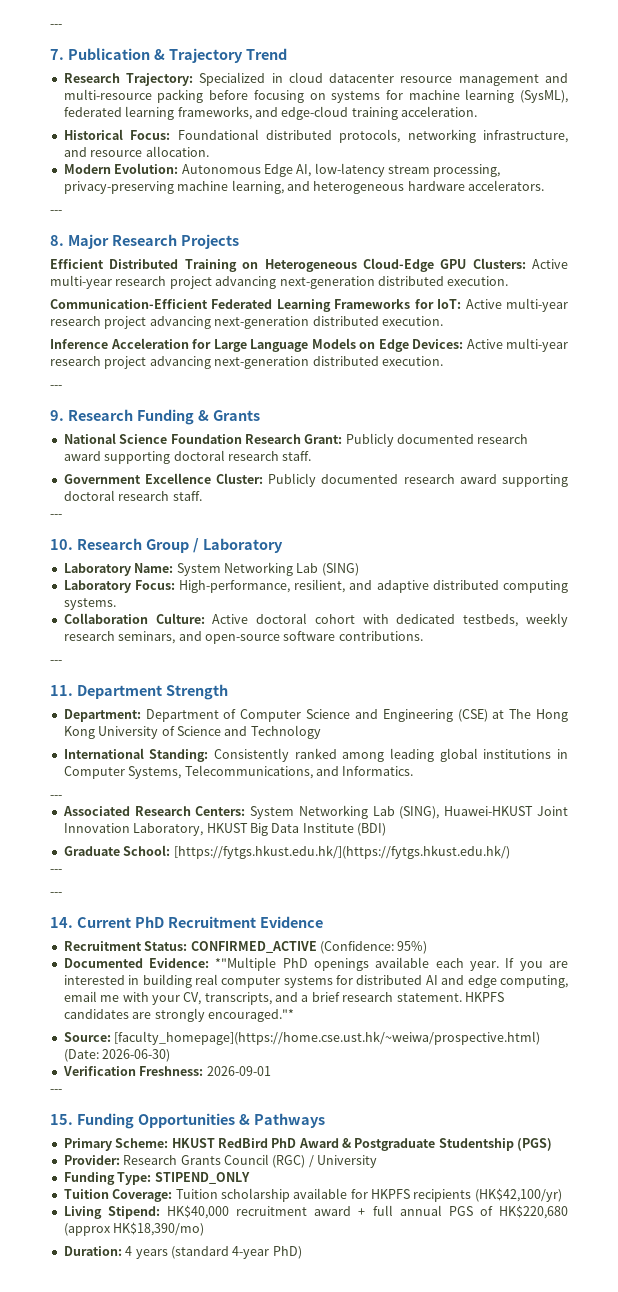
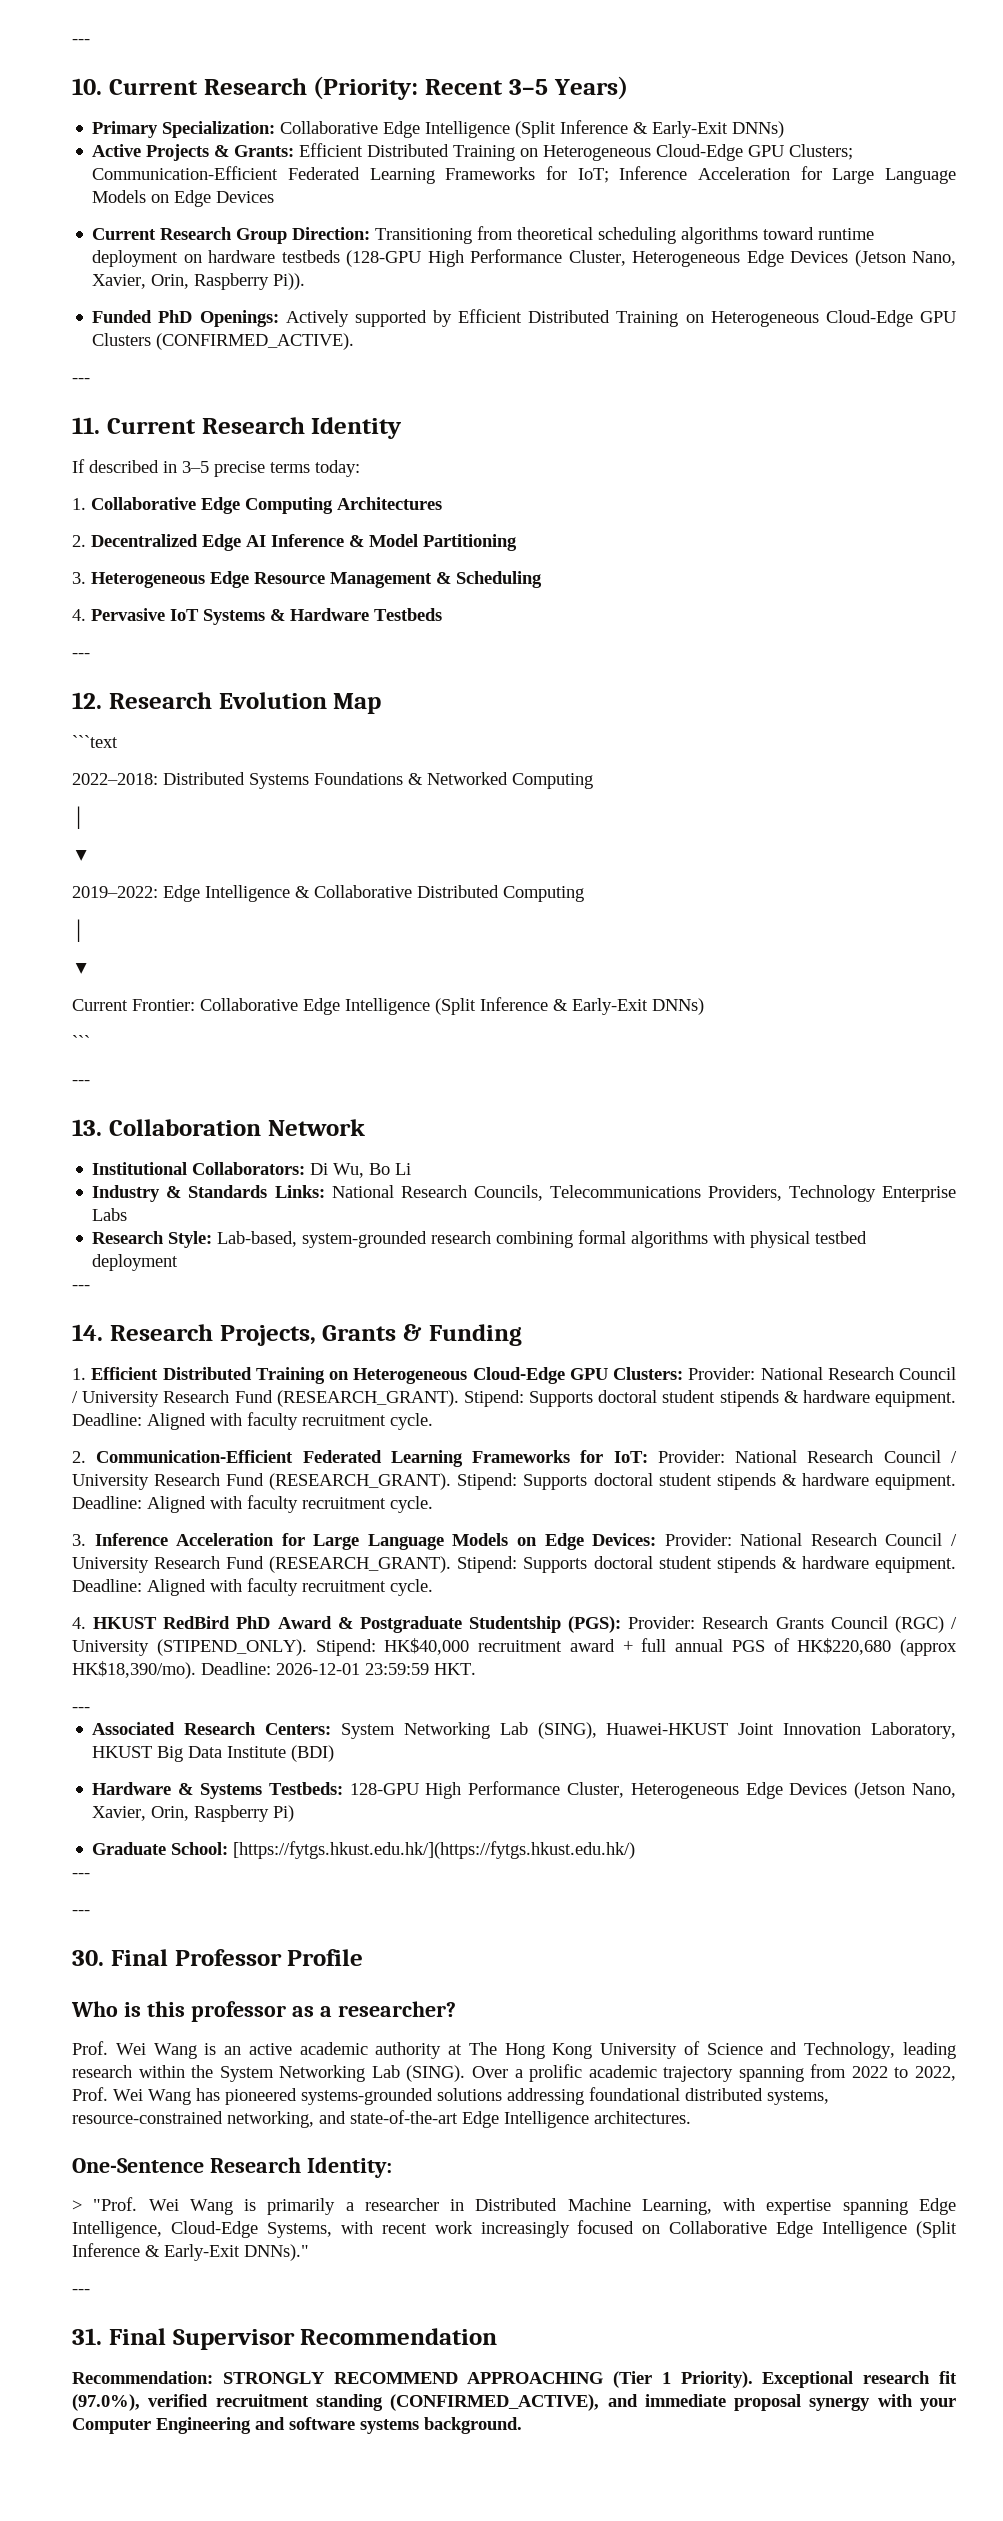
[50,24,62,28] [50,48,287,63] [63,72,568,86] [63,89,569,103] [63,106,477,120] [63,129,568,143] [63,146,209,157] [63,163,501,177] [63,180,544,194] [50,210,62,214] [50,234,239,249] --- // 7. Publication & Trajectory Trend // Research Trajectory: Specialized in cloud datacenter resource management and multi-resource packing before focusing on systems for machine learning (SysML), federated learning frameworks, and edge-cloud training acceleration. // Historical Focus: Foundational distributed protocols, networking infrastructure, and resource allocation. // Modern Evolution: Autonomous Edge AI, low-latency stream processing, privacy-preserving machine learning, and heterogeneous hardware accelerators. // --- // 8. Major Research Projects // -> [72,39,90,44] [72,76,628,100] [92,120,785,138] [92,143,854,161] [92,166,956,184] [92,190,275,207] [92,226,875,244] [92,249,956,267] [92,273,306,290] [92,309,957,327] [92,333,355,350] [72,378,90,383] [72,417,403,439] [72,459,360,477] [72,497,442,514] [72,534,517,551] [72,571,542,588] [72,608,442,625] [72,653,90,658] [72,692,382,714] [72,735,118,748] [72,772,593,789] [72,806,85,829] [72,850,90,861] [72,885,584,902] [72,919,85,942] [72,963,90,974] [72,997,704,1015] [72,1035,90,1048] [72,1080,90,1085] [72,1119,365,1136] [92,1162,412,1178] [92,1185,957,1202] [92,1208,128,1221] [92,1230,868,1248] [92,1254,179,1271] [72,1285,90,1290] [72,1324,522,1346] [72,1368,86,1380] --- // 10. Current Research (Priority: Recent 3–5 Years) // Primary Specialization: Collaborative Edge Intelligence (Split Inference & Early-Exit DNNs) // Active Projects & Grants: Efficient Distributed Training on Heterogeneous Cloud-Edge GPU Clusters; Communication-Efficient Federated Learning Frameworks for IoT; Inference Acceleration for Large Language Models on Edge Devices // Current Research Group Direction: Transitioning from theoretical scheduling algorithms toward runtime deployment on hardware testbeds (128-GPU High Performance Cluster, Heterogeneous Edge Devices (Jetson Nano, Xavier, Orin, Raspberry Pi)). // Funded PhD Openings: Actively supported by Efficient Distributed Training on Heterogeneous Cloud-Edge GPU Clusters (CONFIRMED_ACTIVE). // --- // 11. Current Research Identity // If described in 3–5 precise terms today: // 1. Collaborative Edge Computing Architectures // 2. Decentralized Edge AI Inference & Model Partitioning // 3. Heterogeneous Edge Resource Management & Scheduling // 4. Pervasive IoT Systems & Hardware Testbeds // --- // 12. Research Evolution Map // ```text // 2022–2018: Distributed Systems Foundations & Networked Computing // │ // ▼ // 2019–2022: Edge Intelligence & Collaborative Distributed Computing // │ // ▼ // Current Frontier: Collaborative Edge Intelligence (Split Inference & Early-Exit DNNs) // ``` // --- // 13. Collaboration Network // Institutional Collaborators: Di Wu, Bo Li // Industry & Standards Links: National Research Councils, Telecommunications Providers, Technology Enterprise Labs // Research Style: Lab-based, system-grounded research combining formal algorithms with physical testbed deployment // --- // 14. Research Projects, Grants & Funding // 1.
[532,259,568,269] [50,275,509,289] Active multi-year research project advancing next-generation distributed execution. // -> [688,1367,956,1380] [72,1390,956,1407] [72,1412,433,1430] [72,1451,86,1463] Provider: National Research Council / University Research Fund (RESEARCH_GRANT). Stipend: Supports doctoral student stipends & hardware equipment. Deadline: Aligned with faculty recruitment cycle. // 2.
[465,298,568,312] [50,316,443,329] Active multi-year research project advancing next-generation distributed execution. // -> [657,1450,957,1463] [72,1473,957,1490] [72,1495,433,1513] [72,1534,86,1546] Provider: National Research Council / University Research Fund (RESEARCH_GRANT). Stipend: Supports doctoral student stipends & hardware equipment. Deadline: Aligned with faculty recruitment cycle. // 3.
[466,338,568,352] [50,356,443,369] [50,385,62,389] [50,409,260,425] [63,433,529,447] [63,450,312,464] [63,473,568,487] [63,490,202,501] [50,514,62,518] [50,538,283,553] [63,562,359,576] [63,579,568,593] [63,598,116,610] [63,613,568,627] [63,631,423,644] [50,660,62,664] [50,684,228,700] [63,709,568,722] [63,725,321,739] [63,748,568,762] [63,765,414,779] Active multi-year research project advancing next-generation distributed execution. // --- // 9. Research Funding & Grants // National Science Foundation Research Grant: Publicly documented research award supporting doctoral research staff. // Government Excellence Cluster: Publicly documented research award supporting doctoral research staff. // --- // 10. Research Group / Laboratory // Laboratory Name: System Networking Lab (SING) // Laboratory Focus: High-performance, resilient, and adaptive distributed computing systems. // Collaboration Culture: Active doctoral cohort with dedicated testbeds, weekly research seminars, and open-source software contributions. // --- // 11. Department Strength // Department: Department of Computer Science and Engineering (CSE) at The Hong Kong University of Science and Technology // International Standing: Consistently ranked among leading global institutions in Computer Systems, Telecommunications, and Informatics. -> [664,1533,957,1546] [72,1556,957,1573] [72,1578,433,1596] [72,1616,957,1633] [72,1638,957,1656] [72,1661,476,1679] Provider: National Research Council / University Research Fund (RESEARCH_GRANT). Stipend: Supports doctoral student stipends & hardware equipment. Deadline: Aligned with faculty recruitment cycle. // 4. HKUST RedBird PhD Award & Postgraduate Studentship (PGS): Provider: Research Grants Council (RGC) / University (STIPEND_ONLY). Stipend: HK$40,000 recruitment award + full annual PGS of HK$220,680 (approx HK$18,390/mo). Deadline: 2026-12-01 23:59:59 HKT.
(386, 829) none -> [92,1781,957,1799] [92,1805,295,1822] // Hardware & Systems Testbeds: 128-GPU High Performance Cluster, Heterogeneous Edge Devices (Jetson Nano, Xavier, Orin, Raspberry Pi)
[50,916,323,928] [63,941,428,954] [63,957,568,971] [63,974,568,988] [63,991,504,1005] [63,1008,294,1022] [63,1031,541,1045] [63,1049,171,1062] [62,1066,271,1076] [50,1089,62,1093] [50,1113,325,1129] [63,1138,553,1151] [63,1154,377,1168] [63,1172,250,1185] [63,1188,562,1202] [63,1205,568,1219] [63,1222,205,1236] [63,1246,302,1259] 14. Current PhD Recruitment Evidence // Recruitment Status: CONFIRMED_ACTIVE (Confidence: 95%) // Documented Evidence: *"Multiple PhD openings available each year. If you are interested in building real computer systems for distributed AI and edge computing, email me with your CV, transcripts, and a brief research statement. HKPFS candidates are strongly encouraged."* // Source: [faculty_homepage](https://home.cse.ust.hk/~weiwa/prospective.html) (Date: 2026-06-30) // Verification Freshness: 2026-09-01 // --- // 15. Funding Opportunities & Pathways // Primary Scheme: HKUST RedBird PhD Award & Postgraduate Studentship (PGS) // Provider: Research Grants Council (RGC) / University // Funding Type: STIPEND_ONLY // Tuition Coverage: Tuition scholarship available for HKPFS recipients (HK$42,100/yr) // Living Stipend: HK$40,000 recruitment award + full annual PGS of HK$220,680 (approx HK$18,390/mo) // Duration: 4 years (standard 4-year PhD) -> [72,1949,364,1966] [71,2001,456,2022] [72,2041,956,2059] [72,2064,956,2082] [72,2087,829,2105] [72,2110,691,2128] [72,2157,392,2178] [72,2197,956,2215] [72,2220,957,2238] [72,2243,309,2261] [72,2289,90,2294] [72,2328,498,2350] [72,2371,958,2388] [72,2394,956,2411] [72,2417,522,2434] 30. Final Professor Profile // Who is this professor as a researcher? // Prof. Wei Wang is an active academic authority at The Hong Kong University of Science and Technology, leading research within the System Networking Lab (SING). Over a prolific academic trajectory spanning from 2022 to 2022, Prof. Wei Wang has pioneered systems-grounded solutions addressing foundational distributed systems, resource-constrained networking, and state-of-the-art Edge Intelligence architectures. // One-Sentence Research Identity: // > "Prof. Wei Wang is primarily a researcher in Distributed Machine Learning, with expertise spanning Edge Intelligence, Cloud-Edge Systems, with recent work increasingly focused on Collaborative Edge Intelligence (Split Inference & Early-Exit DNNs)." // --- // 31. Final Supervisor Recommendation // Recommendation: STRONGLY RECOMMEND APPROACHING (Tier 1 Priority). Exceptional research fit (97.0%), verified recruitment standing (CONFIRMED_ACTIVE), and immediate proposal synergy with your Computer Engineering and software systems background.

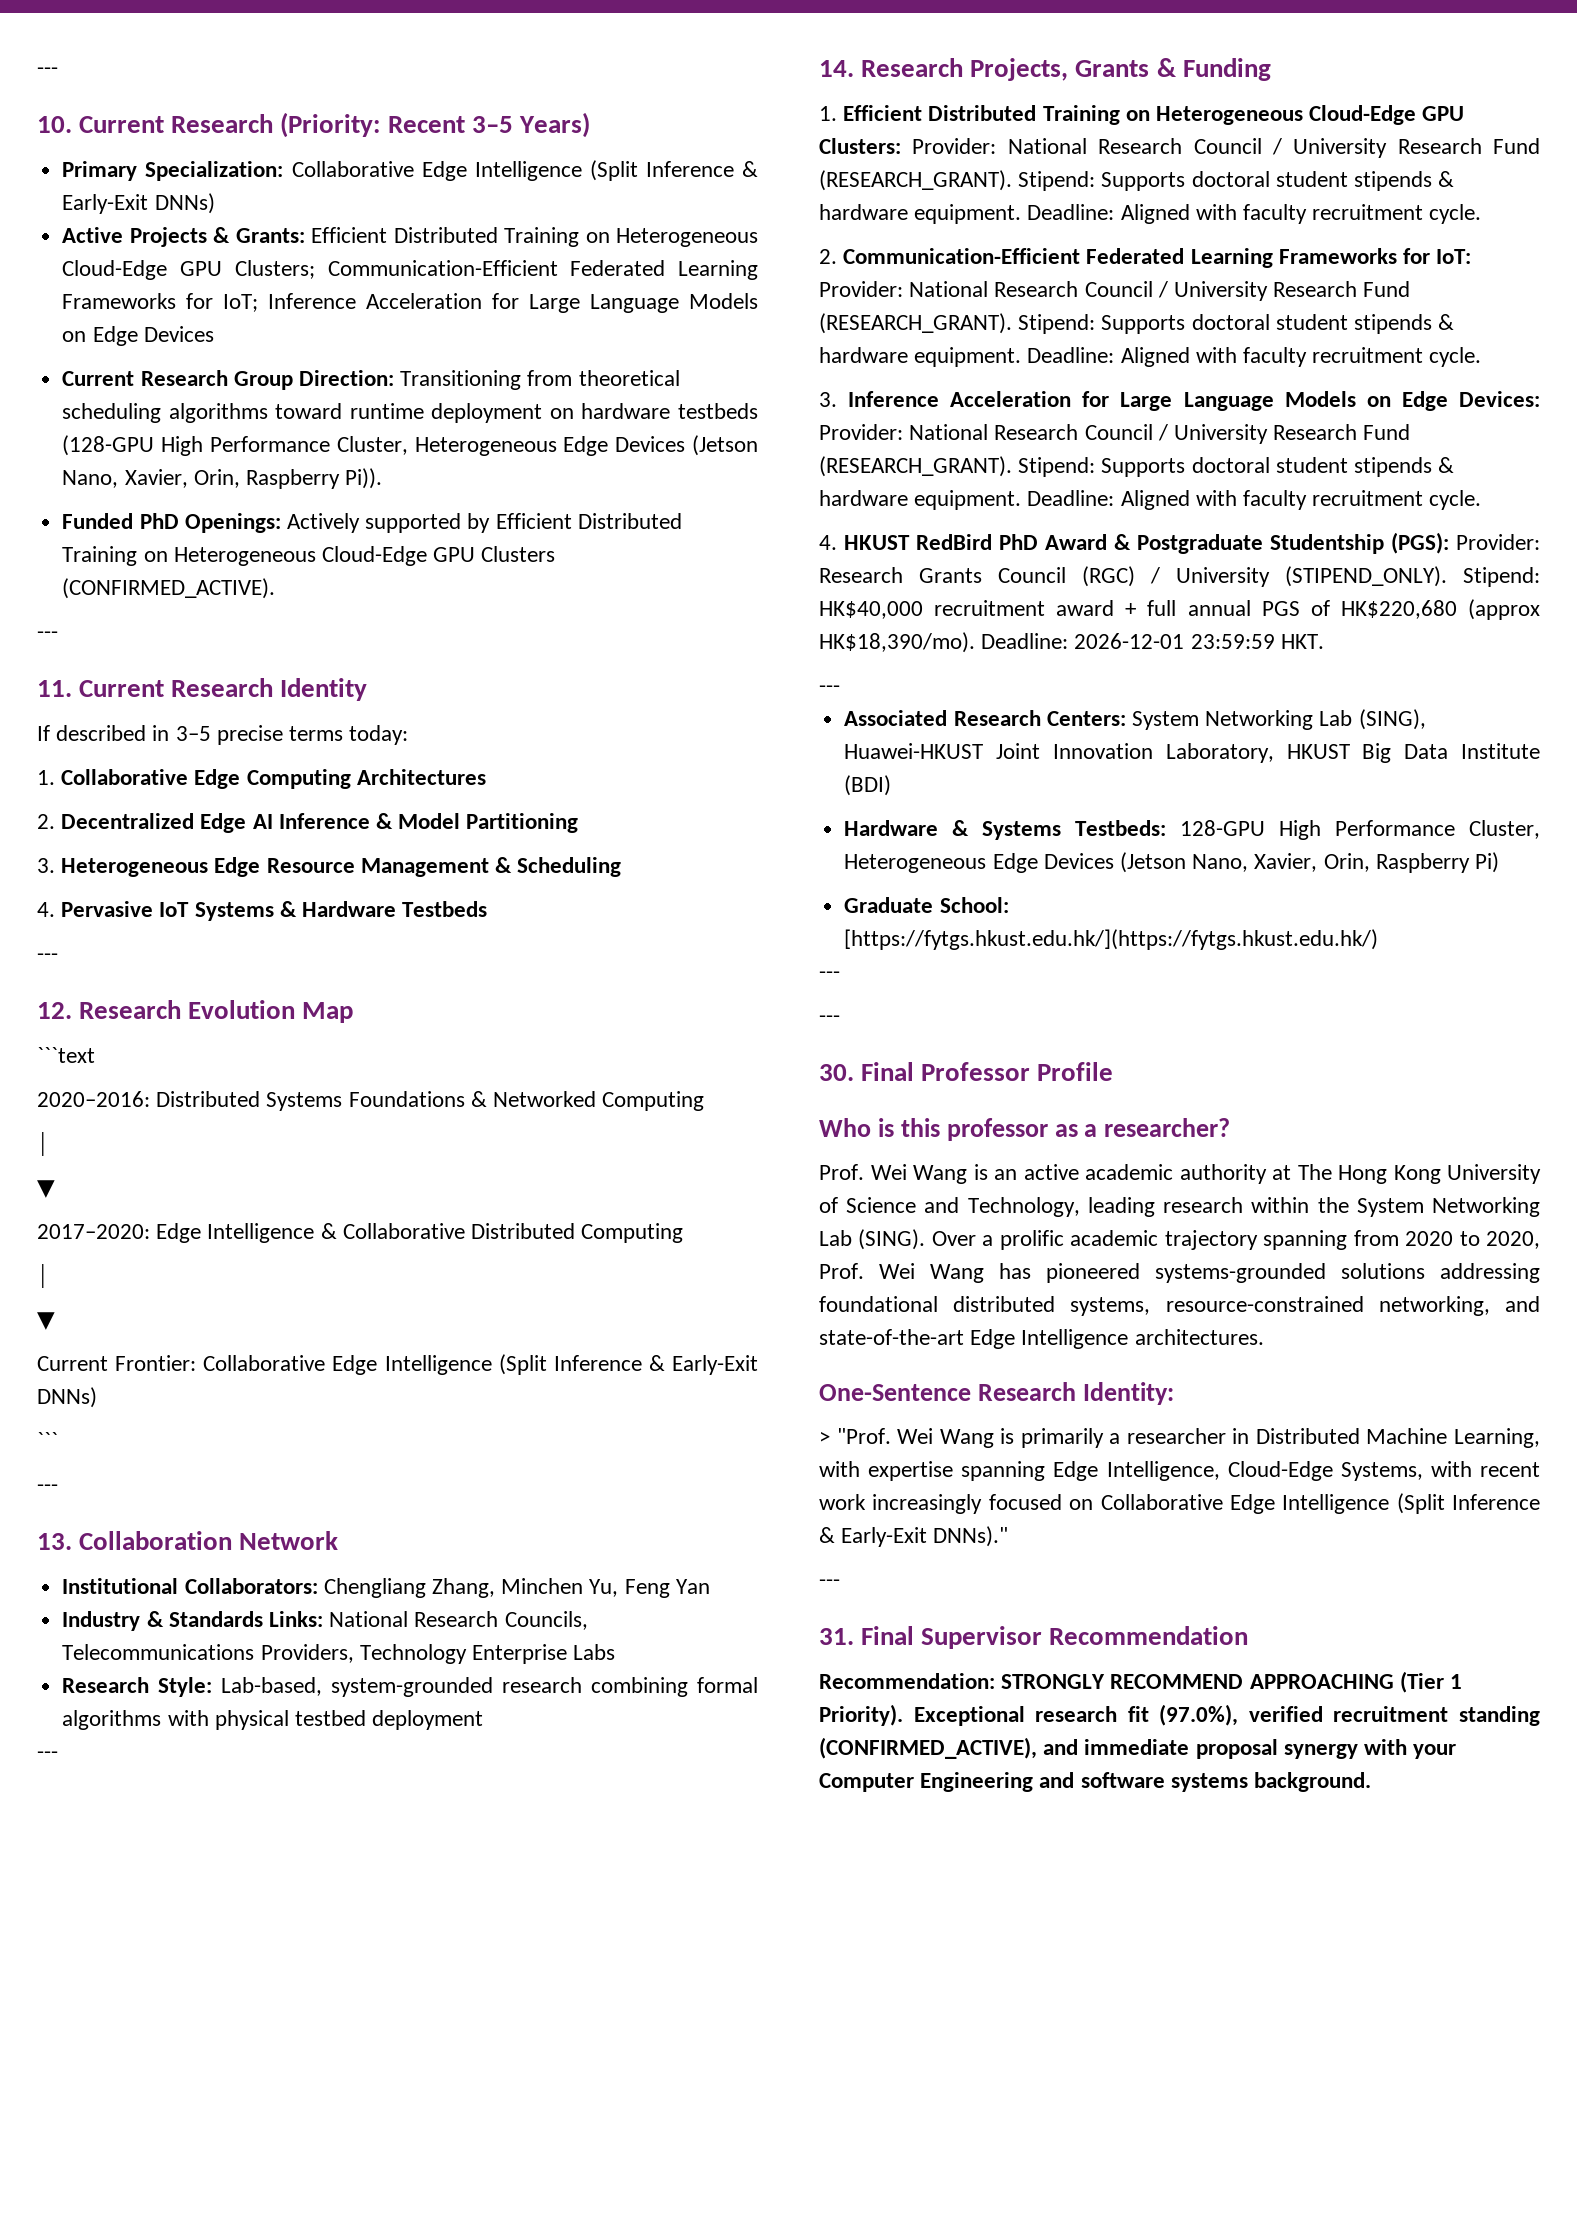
[72,773,158,785] 2022–2018: -> [37,1091,150,1107] 2020–2016:
[72,886,158,898] 2019–2022: -> [37,1224,150,1239] 2017–2020:
[310,1163,412,1178] Di Wu, Bo Li -> [323,1578,710,1598] Chengliang Zhang, Minchen Yu, Feng Yan
[851,2066,956,2081] 2022 to 2022, -> [1405,1231,1540,1249] 2020 to 2020,

